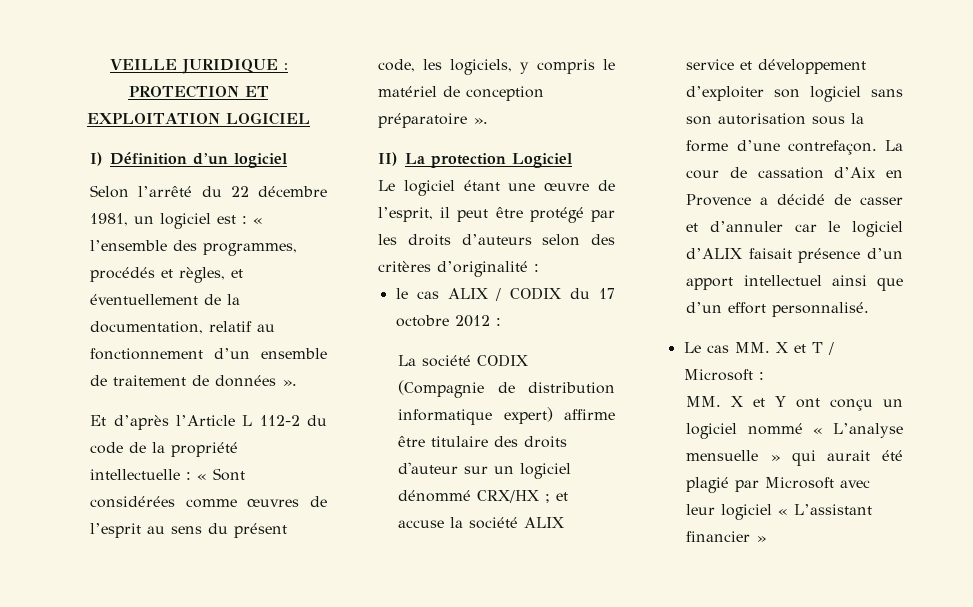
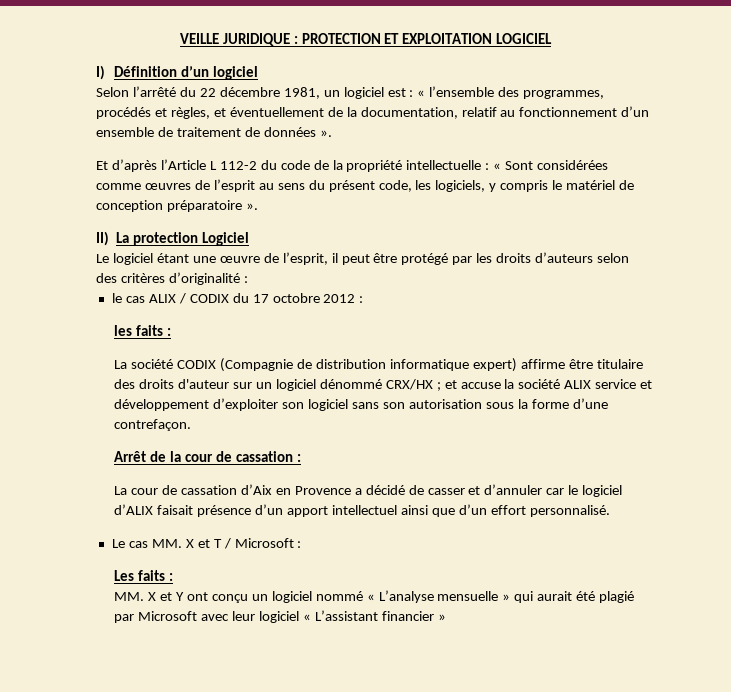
(501, 322) none -> [114,325,172,336] // les faits :
(877, 147) none -> [114,451,301,462] // Arrêt de la cour de cassation : //
(764, 376) none -> [114,570,174,581] // Les faits :

